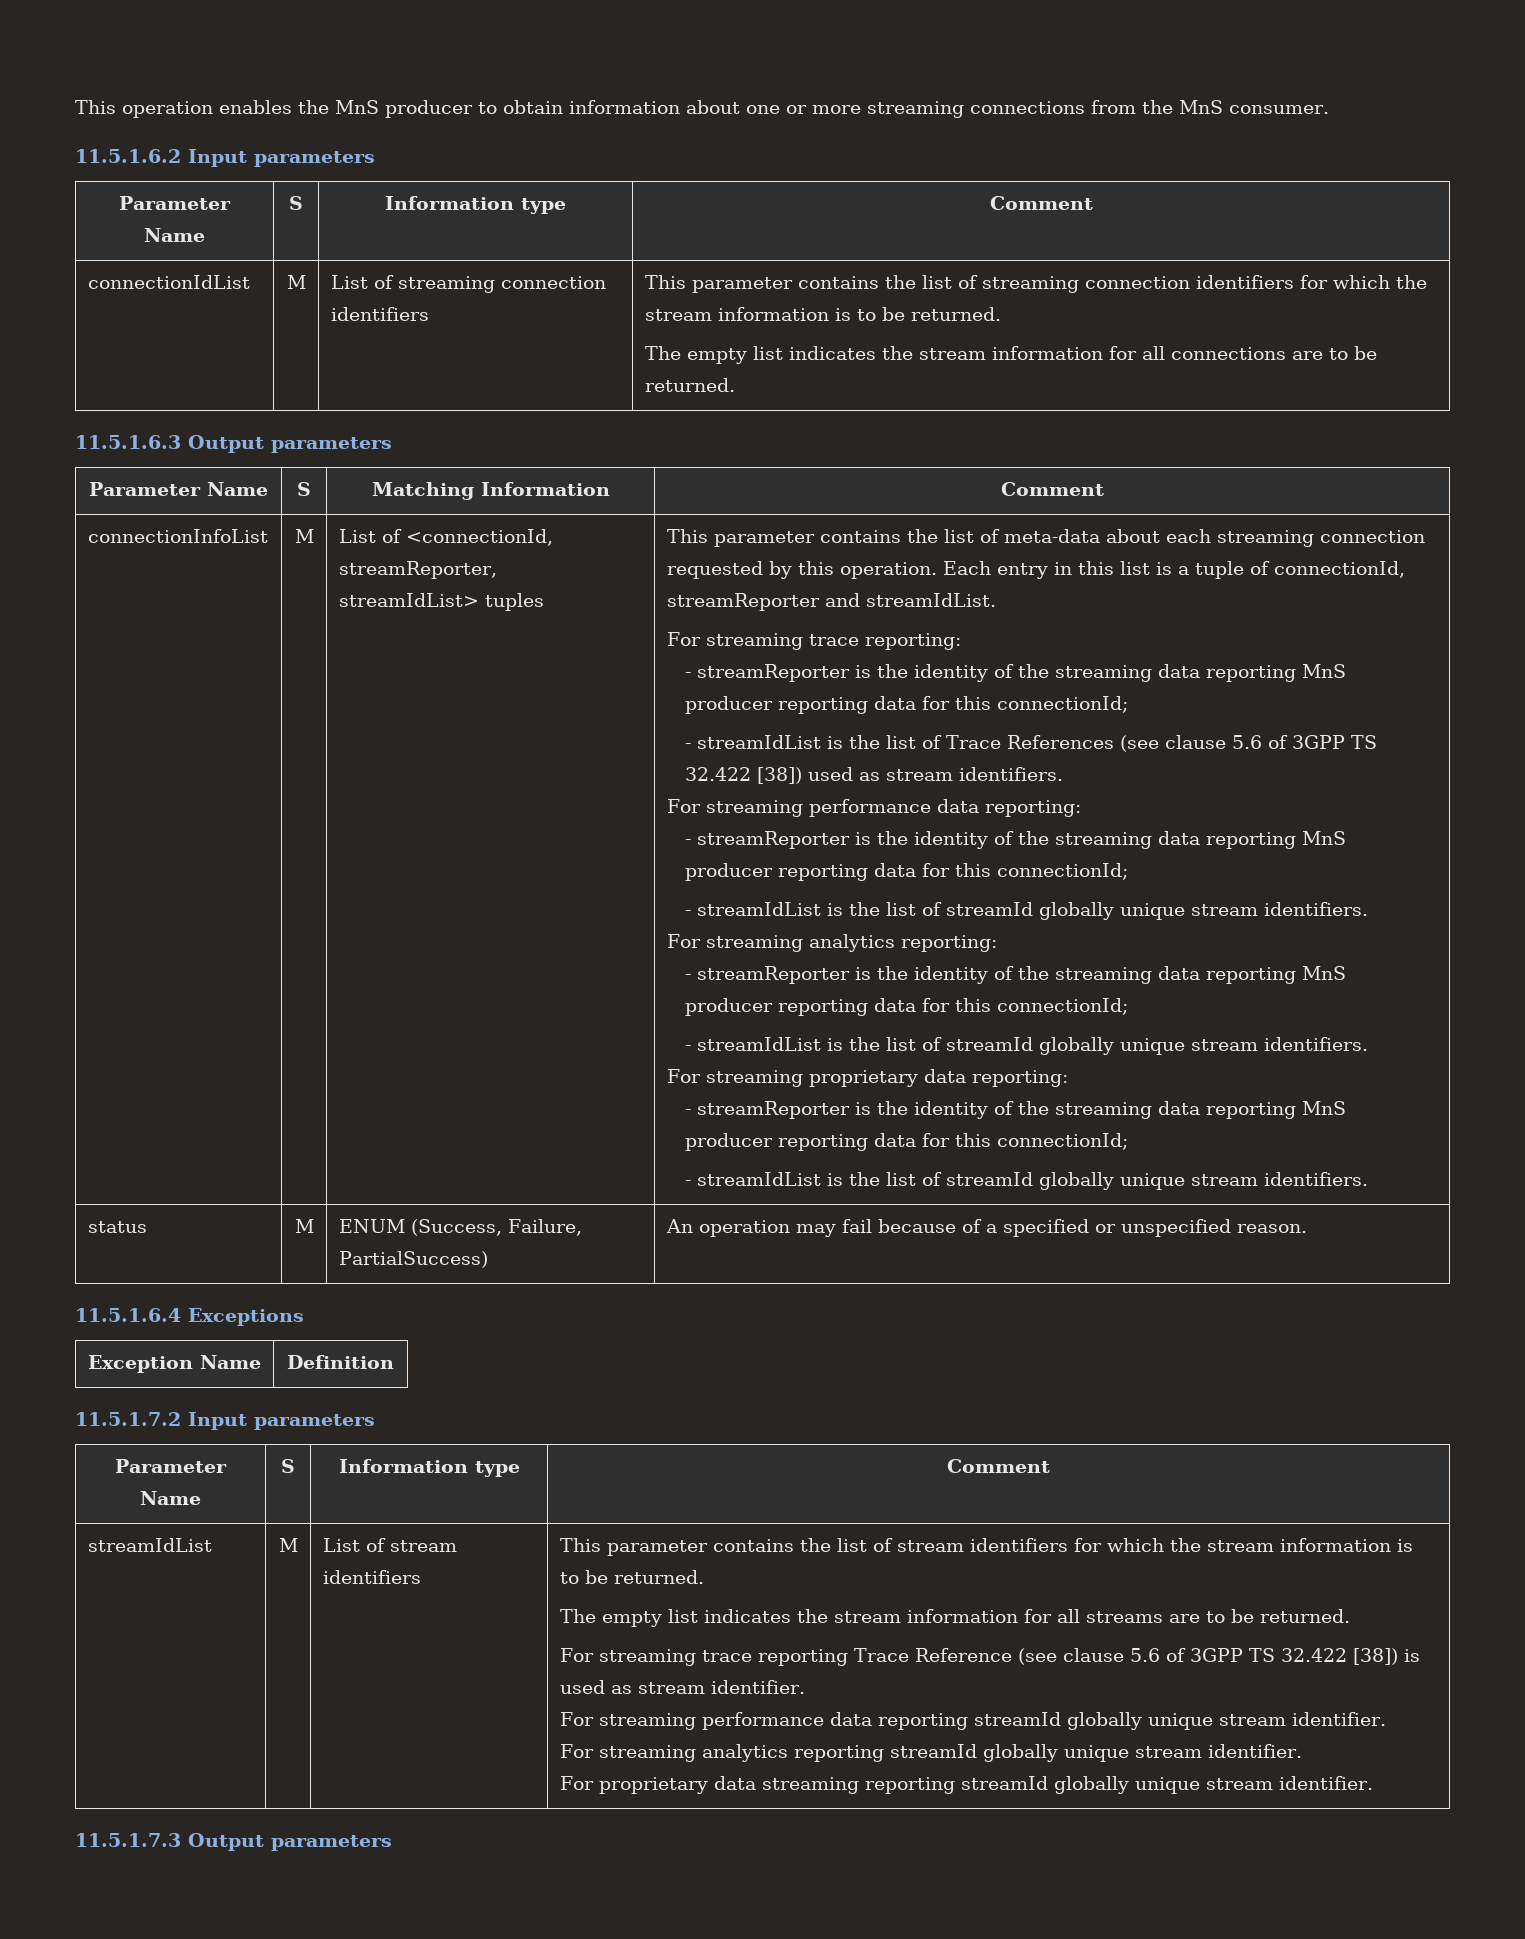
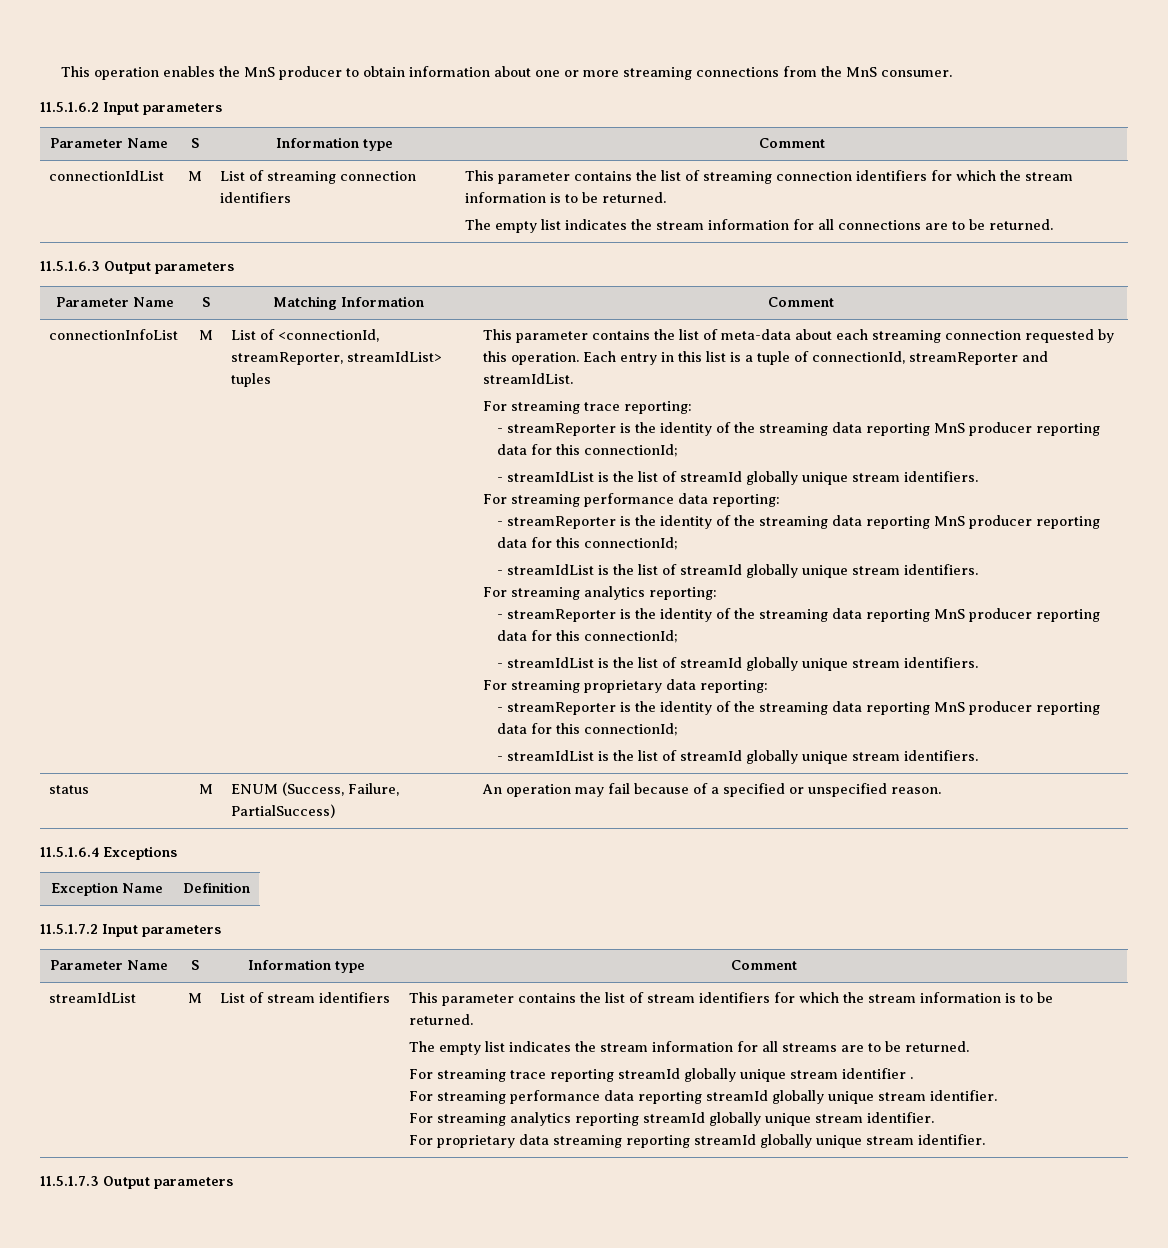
[945,735,1377,752] [684,767,880,784] Trace References (see clause 5.6 of 3GPP TS 32.422 [38]) used as -> [679,471,848,485] streamId globally unique
[853,1648,1420,1665] [559,1680,805,1694] Trace Reference (see clause 5.6 of 3GPP TS 32.422 [38]) is used as stream identifier. -> [618,1068,914,1082] streamId globally unique stream identifier .

